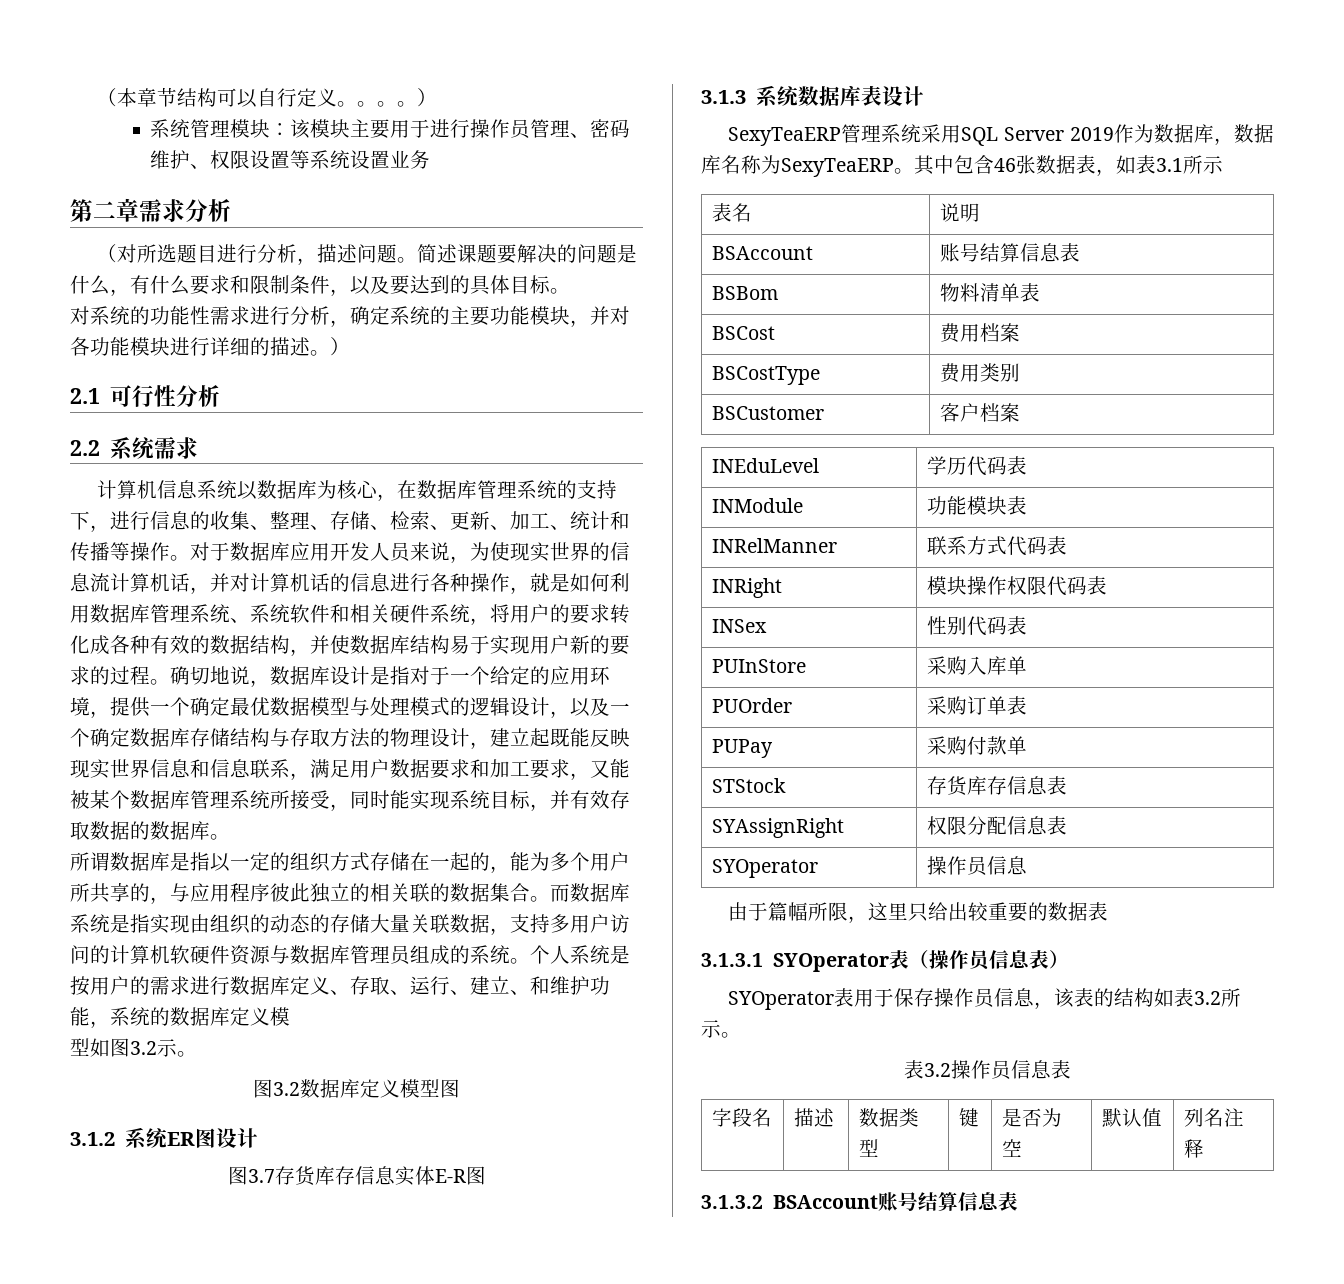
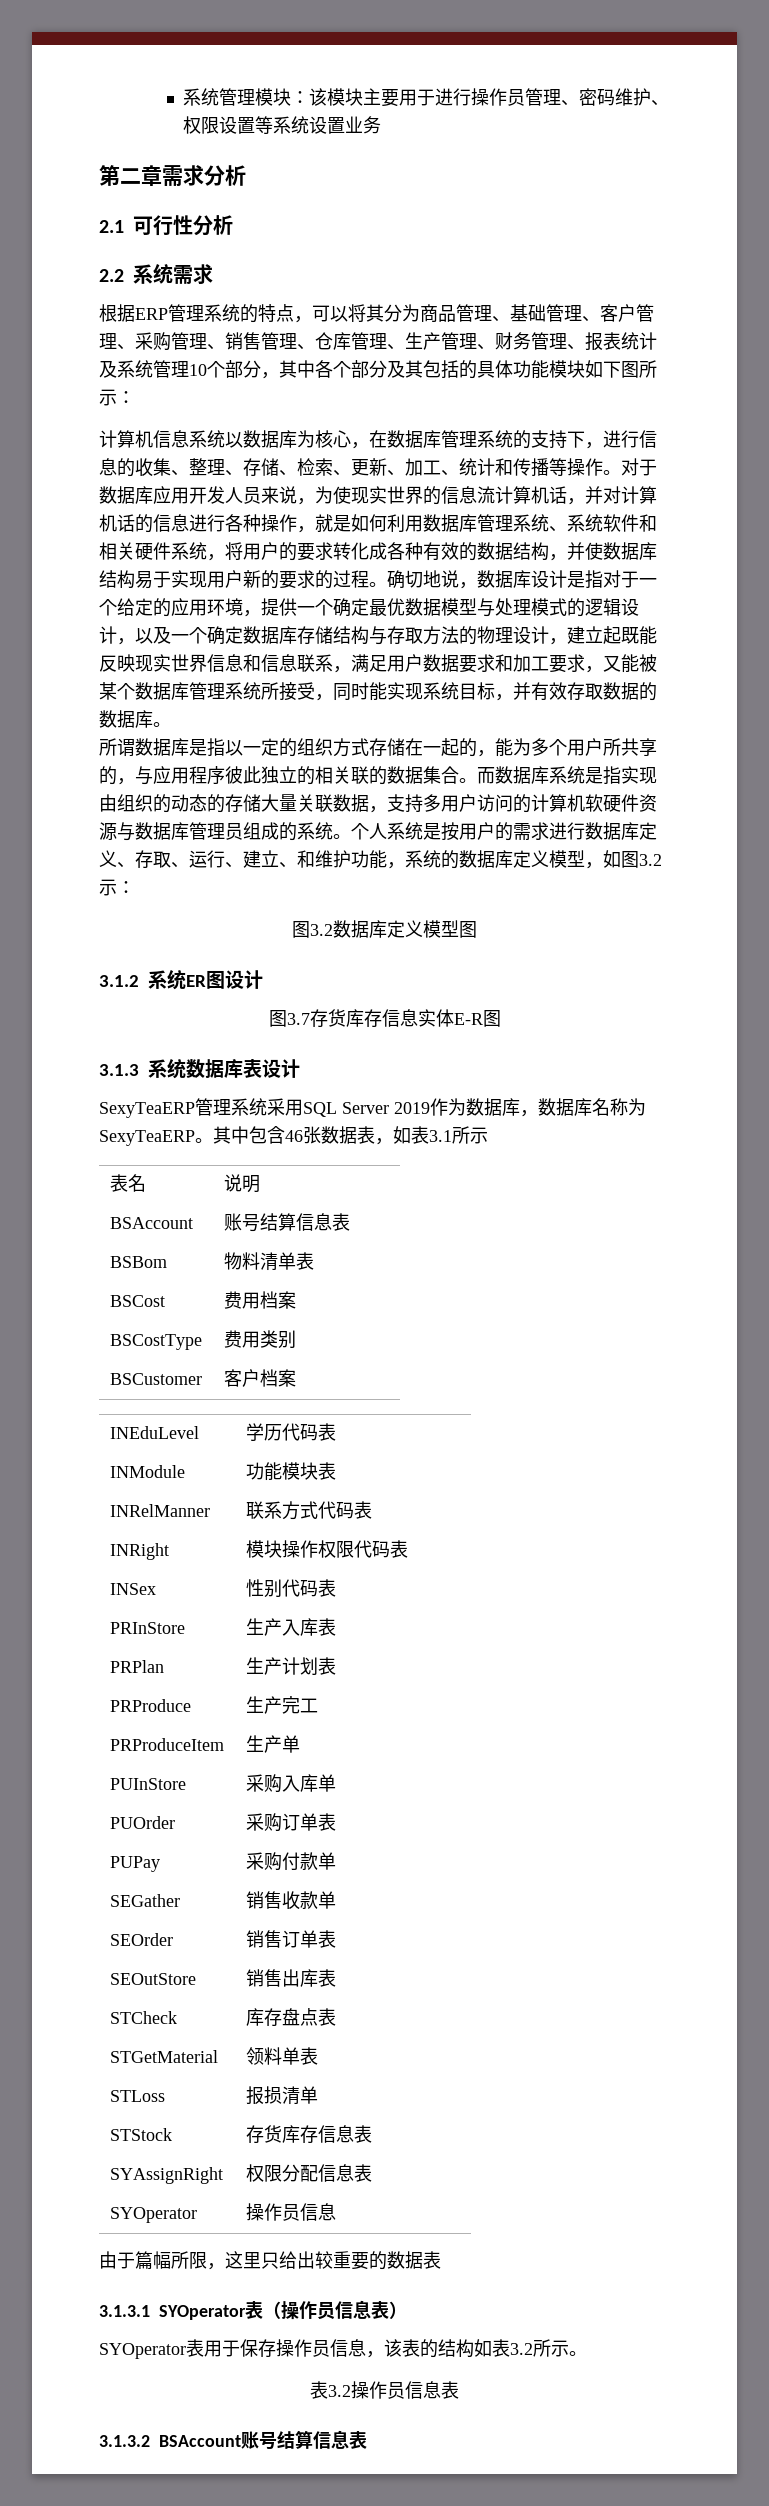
[97,87,438,108] （本章节结构可以自行定义。。。。） // -> (183, 97) none
[97,244,638,265] [70,275,570,296] [70,306,630,327] [70,337,350,356] // （对所选题目进行分析，描述问题。简述课题要解决的问题是什么，有什么要求和限制条件，以及要达到的具体目标。 // 对系统的功能性需求进行分析，确定系统的主要功能模块，并对各功能模块进行详细的描述。） -> (246, 175) none
(198, 448) none -> [99,304,654,323] [99,332,657,351] [99,360,657,379] [99,389,135,406] // 根据ERP管理系统的特点，可以将其分为商品管理、基础管理、客户管理、采购管理、销售管理、仓库管理、生产管理、财务管理、报表统计及系统管理10个部分，其中各个部分及其包括的具体功能模块如下图所示：
[70,1038,90,1056] // 型 -> [567,850,603,869] 型，
[177,1051,197,1057] 。 -> [117,881,135,894] ：
(1028, 625) none -> [109,1622,185,1634] [245,1618,336,1636] [109,1660,164,1673] [245,1657,336,1675] [109,1699,191,1712] [245,1696,318,1714] [109,1738,224,1751] [245,1735,300,1753] // PRInStore | 生产入库表 // PRPlan | 生产计划表 // PRProduce | 生产完工 // PRProduceItem | 生产单
(1028, 745) none -> [109,1894,180,1907] [245,1891,336,1910] [109,1933,173,1946] [245,1930,336,1948] [109,1973,196,1985] [245,1969,336,1987] [109,2011,177,2024] [245,2008,336,2026] [109,2050,218,2063] [245,2047,318,2065] [109,2090,165,2102] [245,2086,318,2105] // SEGather | 销售收款单 // SEOrder | 销售订单表 // SEOutStore | 销售出库表 // STCheck | 库存盘点表 // STGetMaterial | 领料单表 // STLoss | 报损清单
[712,1108,773,1127] [794,1108,835,1127] [859,1108,920,1127] [859,1139,880,1157] [959,1108,980,1127] [1002,1108,1063,1127] [1002,1139,1023,1157] [1102,1108,1163,1127] [1184,1108,1245,1127] [1184,1139,1205,1158] // 字段名 | 描述 | 数据类型 | 键 | 是否为空 | 默认值 | 列名注释 -> (459, 2390) none

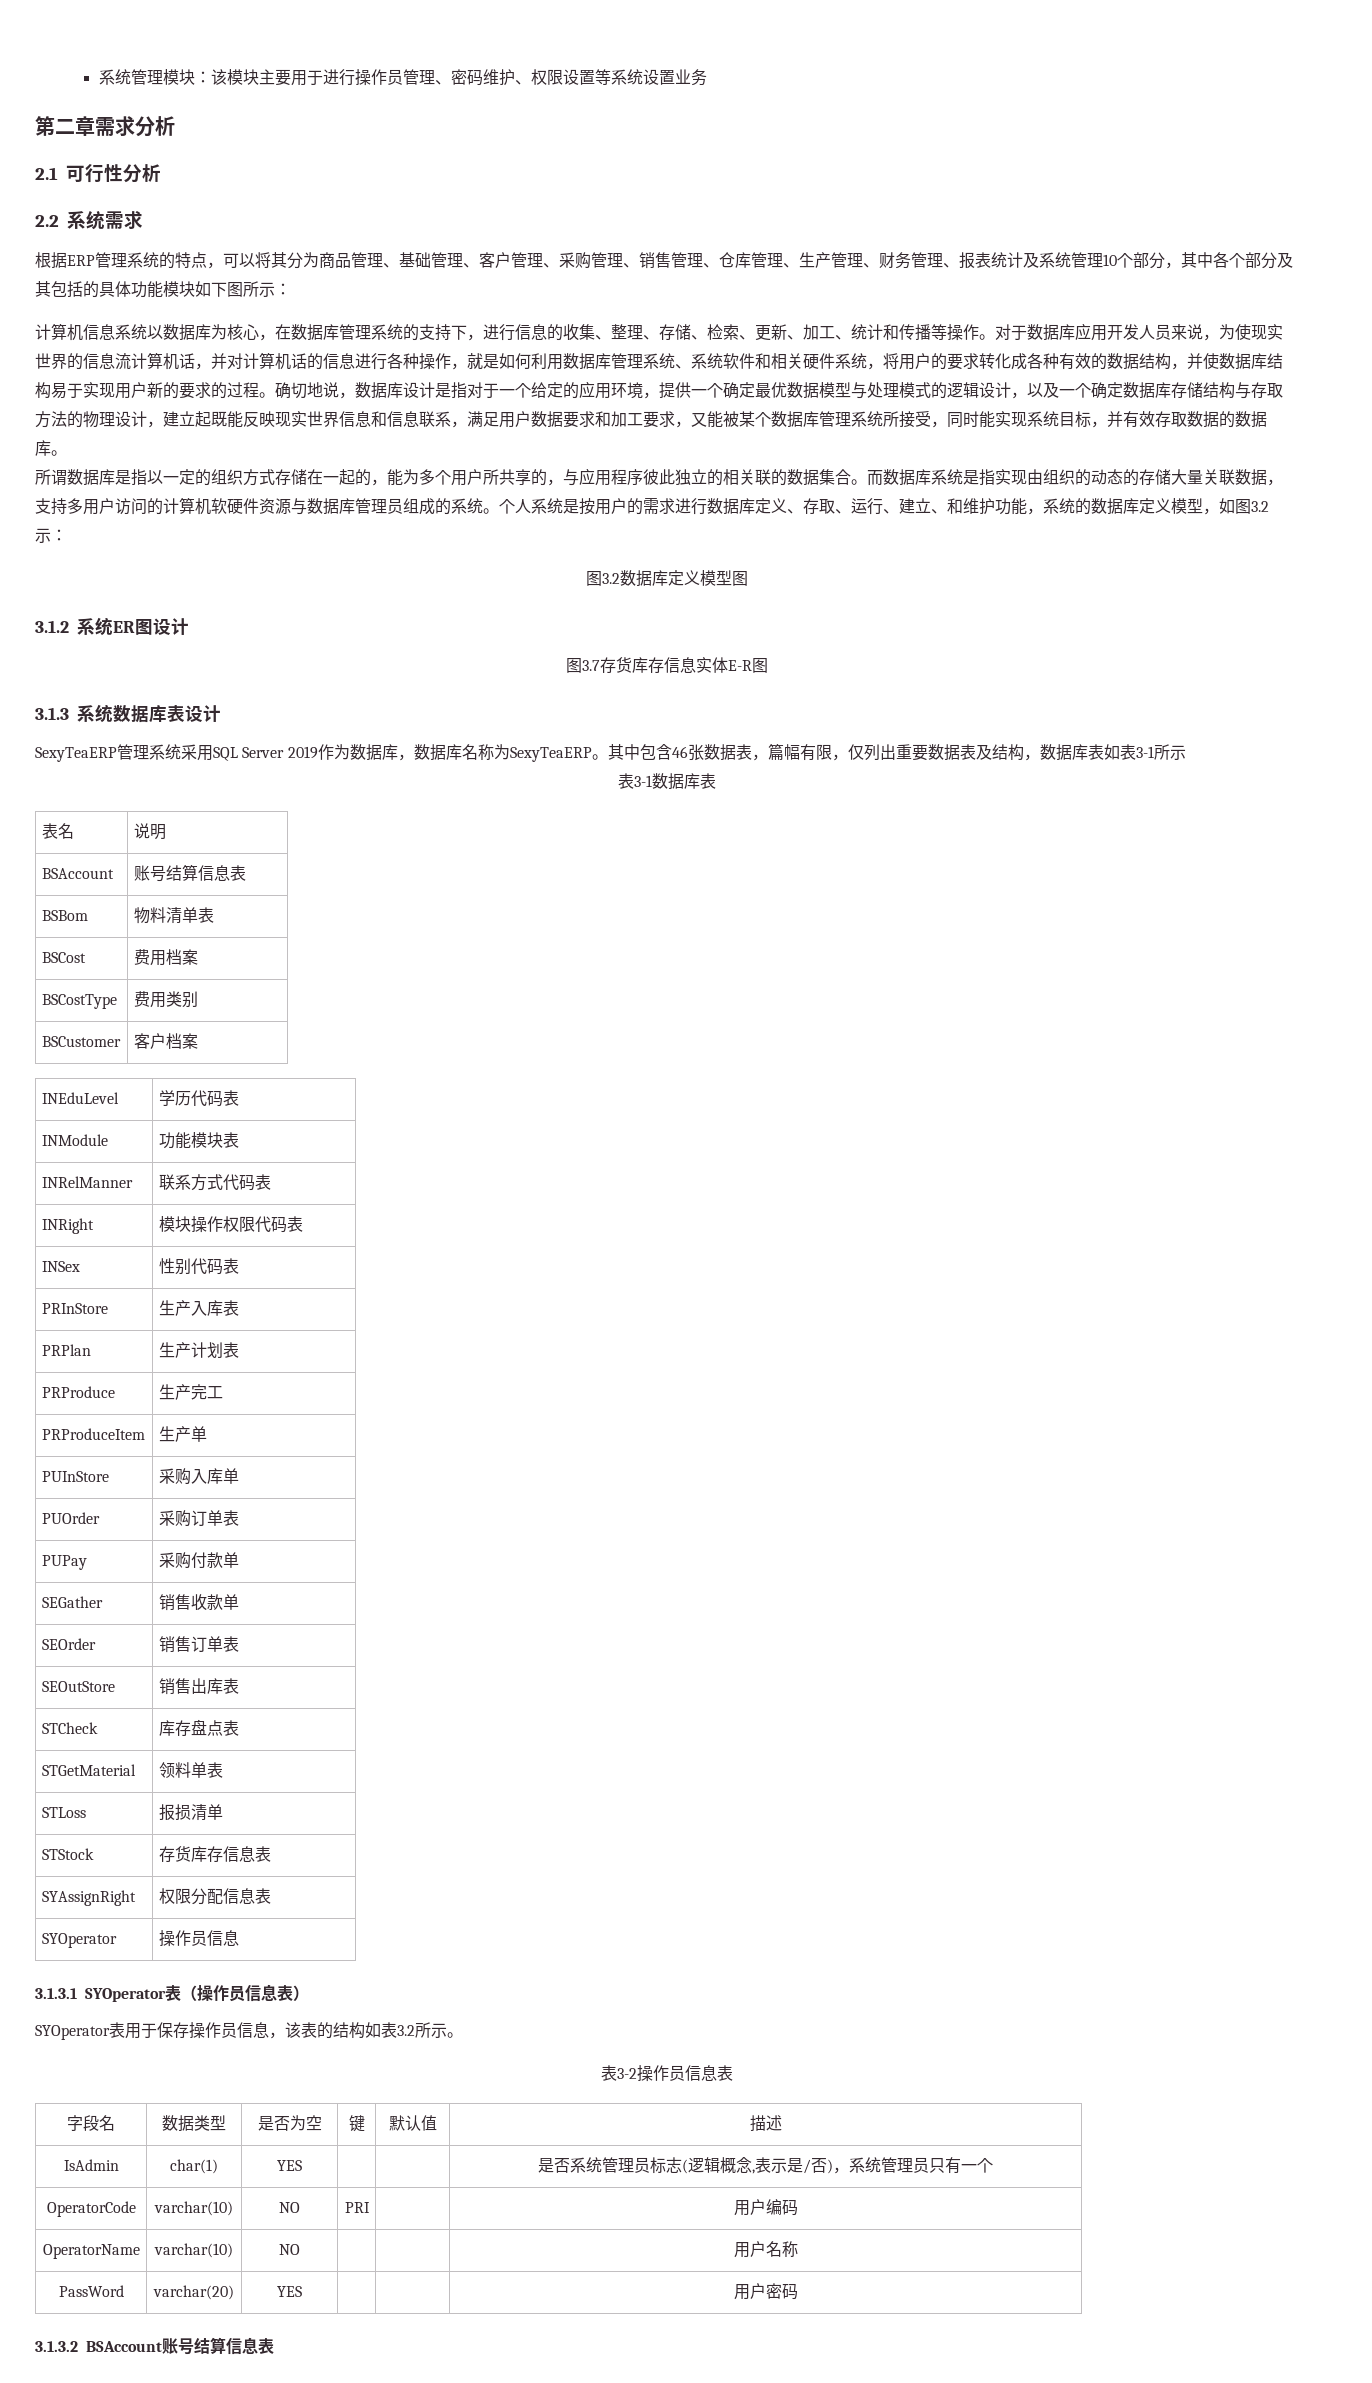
[393,1126,488,1144] 如表3.1所示 -> [767,743,1186,761] [617,773,716,790] 篇幅有限，仅列出重要数据表及结构，数据库表如表3-1所示 // 表3-1数据库表
[99,2251,441,2270] // 由于篇幅所限，这里只给出较重要的数据表 -> (239, 1938) none
[328,2381,459,2399] 3.2操作员信息表 -> [616,2065,733,2082] [67,2115,115,2131] [162,2115,227,2132] [257,2115,322,2131] [348,2115,365,2132] [388,2115,437,2131] [749,2115,782,2132] [63,2159,119,2171] [170,2159,219,2174] [277,2160,302,2171] [538,2157,993,2174] [46,2201,136,2217] [154,2201,233,2216] [279,2202,300,2213] [344,2202,370,2213] [733,2199,798,2216] [42,2244,140,2259] [154,2243,233,2258] [279,2244,300,2255] [733,2241,798,2258] [58,2285,124,2297] [153,2285,234,2300] [277,2286,302,2297] [733,2283,798,2300] 3-2操作员信息表 // 字段名 | 数据类型 | 是否为空 | 键 | 默认值 | 描述 // IsAdmin | char(1) | YES | | | 是否系统管理员标志(逻辑概念,表示是/否)，系统管理员只有一个 // OperatorCode | varchar(10) | NO | PRI | | 用户编码 // OperatorName | varchar(10) | NO | | | 用户名称 // PassWord | varchar(20) | YES | | | 用户密码

